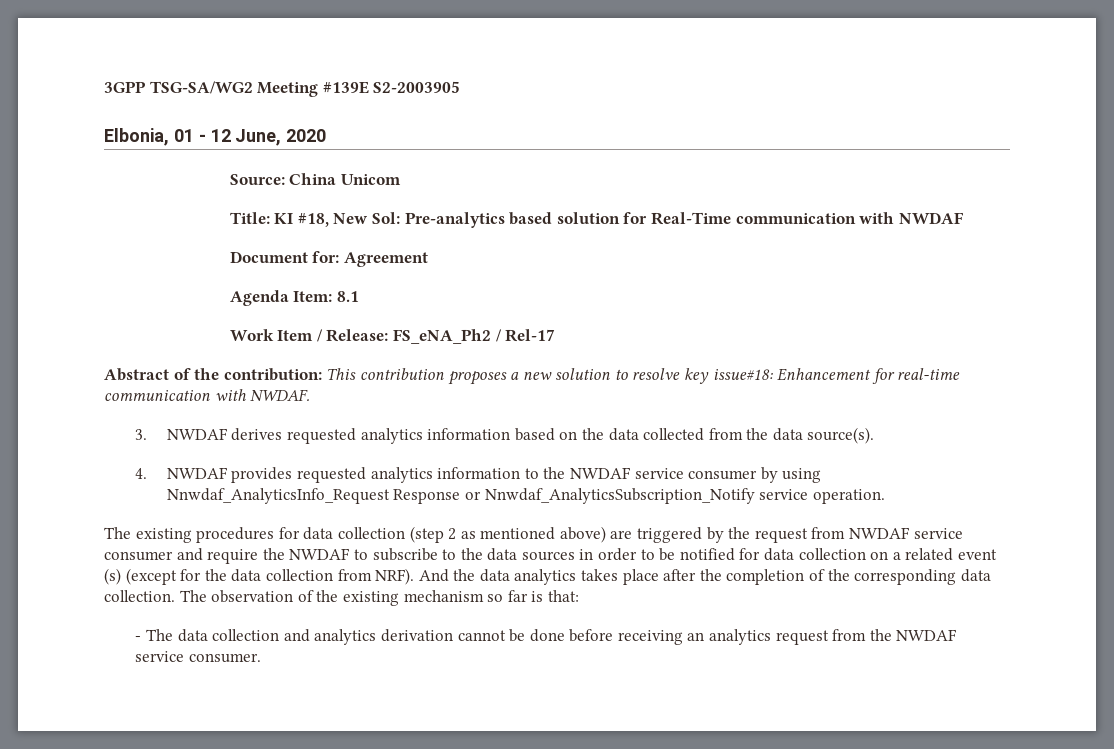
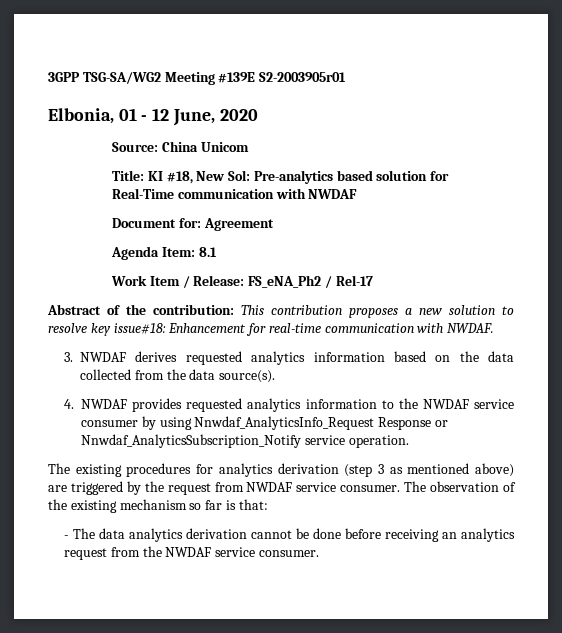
[373,81,461,93] S2-2003905 -> [259,72,347,82] S2-2003905r01
[303,526,457,543] data collection (step 2 -> [218,463,384,477] analytics derivation (step 3
[104,548,997,564] [104,568,991,585] [104,590,175,602] consumer and require the NWDAF to subscribe to the data sources in order to be notified for data collection on a related event (s) (except for the data collection from NRF). And the data analytics takes place after the completion of the corresponding data collection. -> [340,485,401,492] consumer.
[212,629,310,642] collection and -> (125, 533) none

